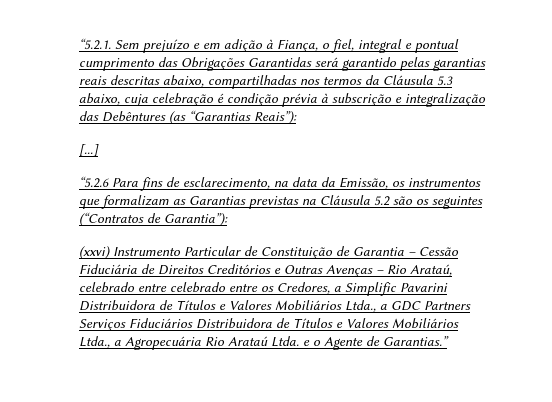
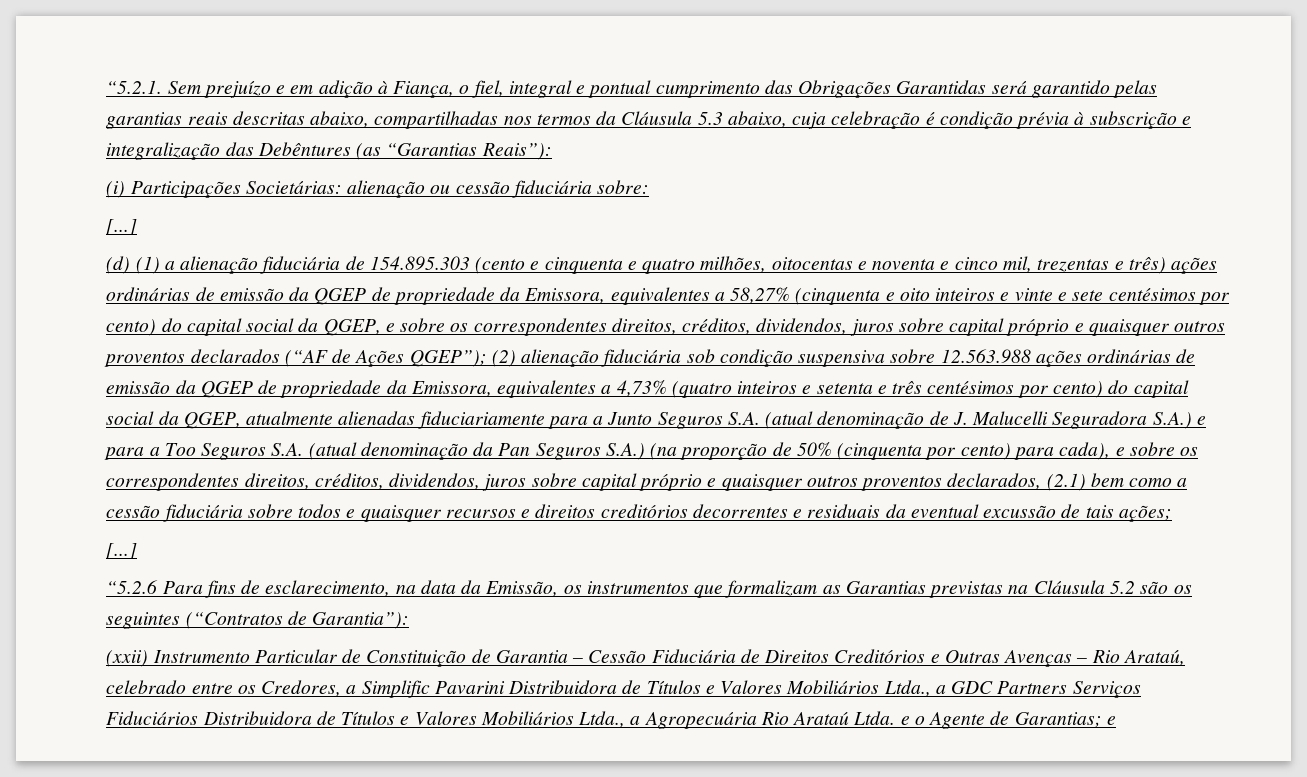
(297, 117) none -> [106,180,650,198] [106,219,138,235] [106,256,1218,274] [106,287,1230,305] [106,318,1226,336] [104,349,1196,367] [106,380,1189,398] [106,411,1207,429] [104,442,1199,460] [106,473,1188,491] [106,504,1173,522] // (i) Participações Societárias: alienação ou cessão fiduciária sobre: // [...] // (d) (1) a alienação fiduciária de 154.895.303 (cento e cinquenta e quatro milhões, oitocentas e noventa e cinco mil, trezentas e três) ações ordinárias de emissão da QGEP de propriedade da Emissora, equivalentes a 58,27% (cinquenta e oito inteiros e vinte e sete centésimos por cento) do capital social da QGEP, e sobre os correspondentes direitos, créditos, dividendos, juros sobre capital próprio e quaisquer outros proventos declarados (“AF de Ações QGEP”); (2) alienação fiduciária sob condição suspensiva sobre 12.563.988 ações ordinárias de emissão da QGEP de propriedade da Emissora, equivalentes a 4,73% (quatro inteiros e setenta e três centésimos por cento) do capital social da QGEP, atualmente alienadas fiduciariamente para a Junto Seguros S.A. (atual denominação de J. Malucelli Seguradora S.A.) e para a Too Seguros S.A. (atual denominação da Pan Seguros S.A.) (na proporção de 50% (cinquenta por cento) para cada), e sobre os correspondentes direitos, créditos, dividendos, juros sobre capital próprio e quaisquer outros proventos declarados, (2.1) bem como a cessão fiduciária sobre todos e quaisquer recursos e direitos creditórios decorrentes e residuais da eventual excussão de tais ações;
[78,246,111,259] (xxvi) -> [106,650,149,667] (xxii)
[169,282,258,293] celebrado entre -> (233, 688) none
[382,336,449,346] Garantias.” -> [1014,712,1117,728] Garantias; e

